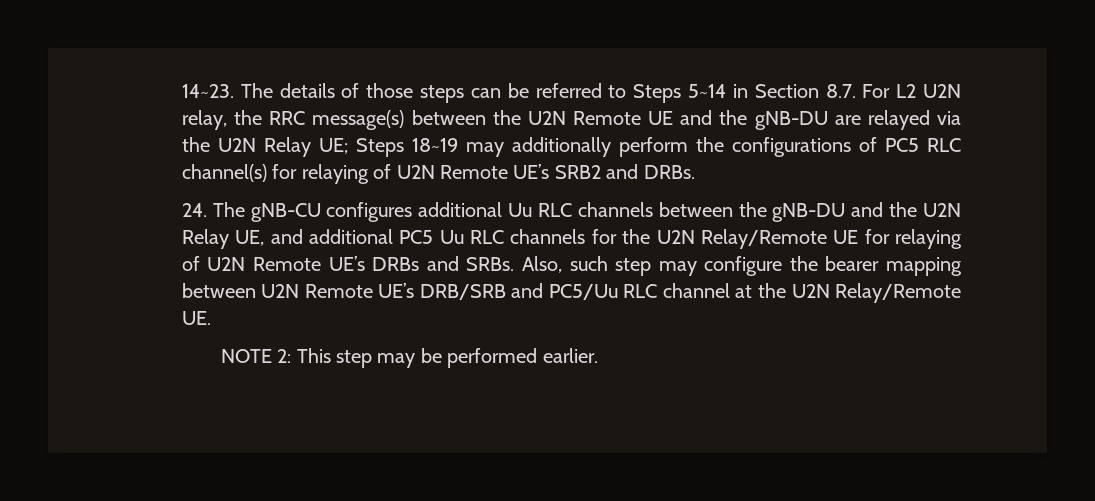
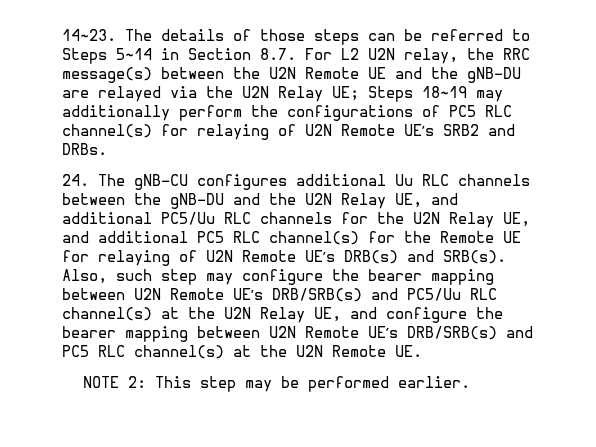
[399,230,464,244] PC5 Uu -> [161,212,216,225] PC5/Uu
[700,229,827,249] Relay/Remote -> [449,212,531,228] [62,231,495,245] Relay UE, and additional PC5 RLC channel(s) for the Remote
[372,256,515,271] DRBs and SRBs. -> [344,250,507,264] DRB(s) and SRB(s).
[419,284,506,300] DRB/SRB -> [272,288,363,302] DRB/SRB(s)
[662,283,962,303] channel at the U2N Relay/Remote -> [62,307,504,323] [62,326,534,342] [62,345,387,359] channel(s) at the U2N Relay UE, and configure the bearer mapping between U2N Remote UE’s DRB/SRB(s) and PC5 RLC channel(s) at the U2N Remote

